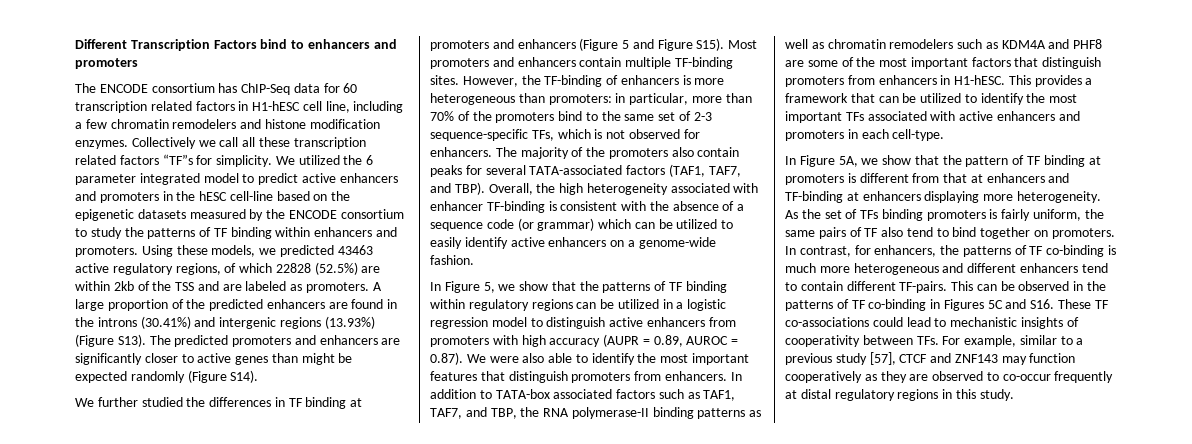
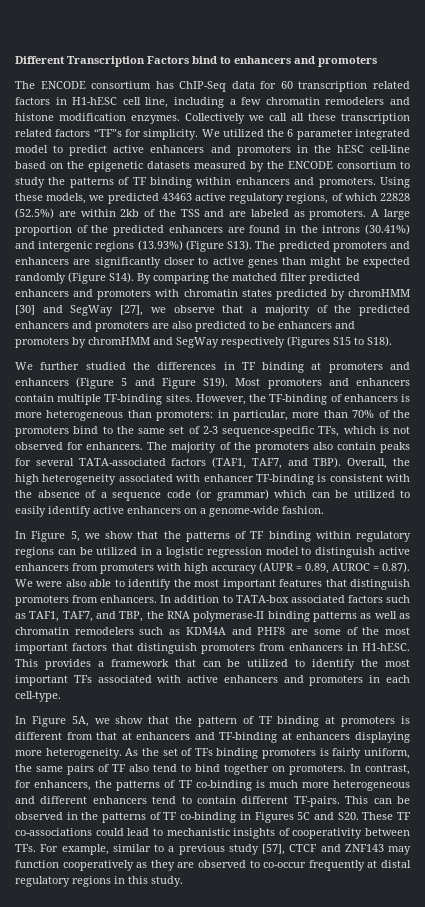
(259, 376) none -> [137,273,360,284] [15,289,410,300] [15,305,410,316] [15,321,355,332] [15,336,392,348] By comparing the matched filter predicted enhancers and promoters with chromatin states predicted by chromHMM [30] and SegWay [27], we observe that a majority of the predicted enhancers and promoters are also predicted to be enhancers and promoters by chromHMM and SegWay respectively (Figures S15 to S18).
[696,38,725,51] S15). -> [203,377,229,388] S19).
[1030,299,1055,309] S16. -> [337,812,359,820] S20.

